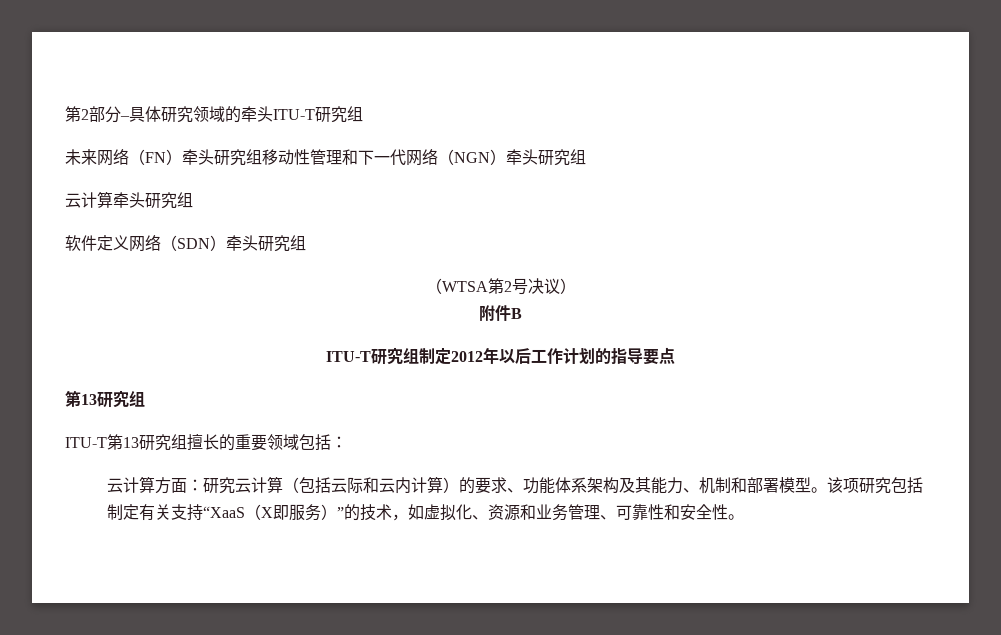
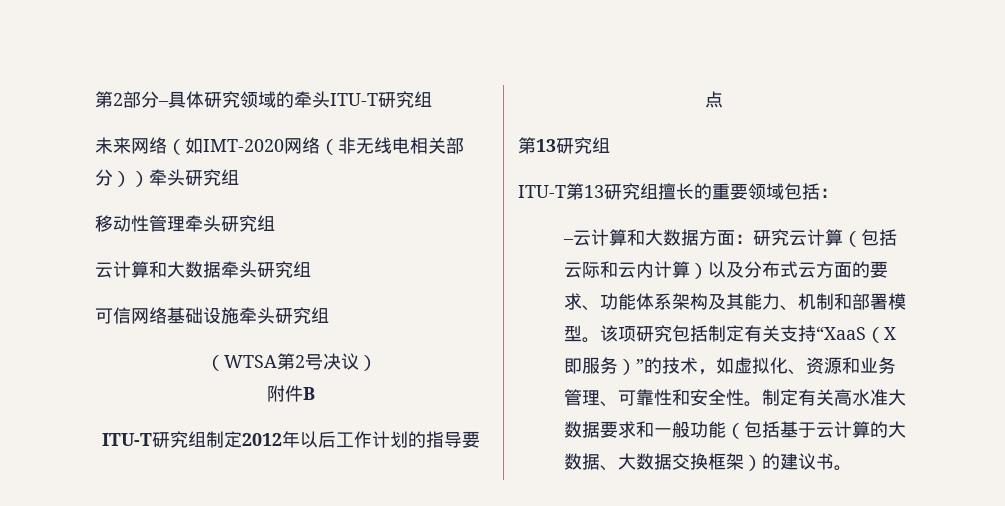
[145,149,262,166] FN）牵头研究组 -> [185,137,464,155] [95,169,239,187] 如IMT-2020网络（非无线电相关部分））牵头研究组 //
[342,148,506,166] 和下一代网络（NGN） -> (185, 224) none
[113,192,193,209] [65,234,226,252] 牵头研究组 // 软件定义网络（SDN） -> [149,261,311,278] [95,307,239,324] 和大数据牵头研究组 // 可信网络基础设施
[107,476,156,493] 云计算 -> [563,229,700,246] –云计算和大数据
(460, 485) none -> [708,261,853,278] 以及分布式云方面
(745, 517) none -> [762,389,907,406] [564,421,907,439] [564,453,853,471] 制定有关高水准大数据要求和一般功能（包括基于云计算的大数据、大数据交换框架）的建议书。

